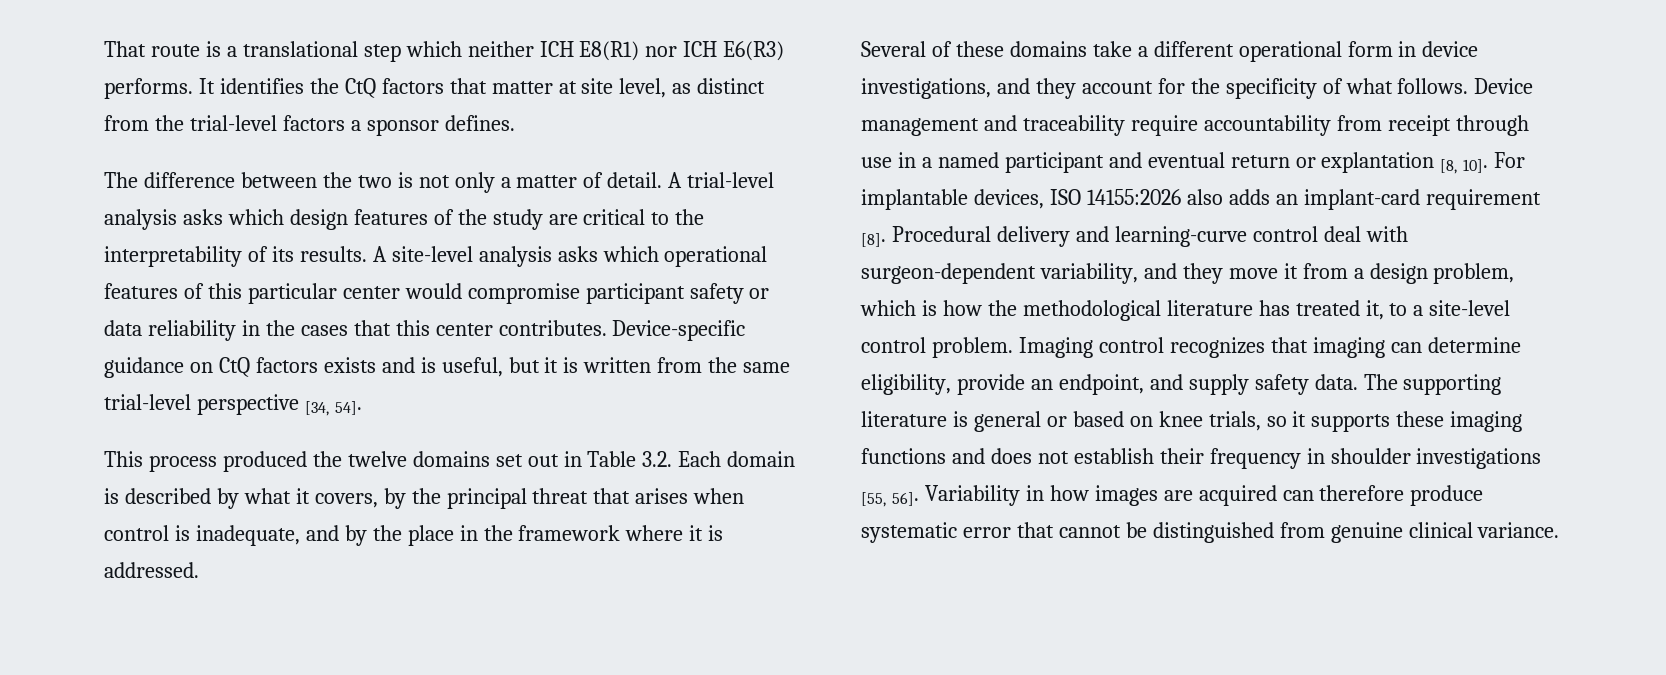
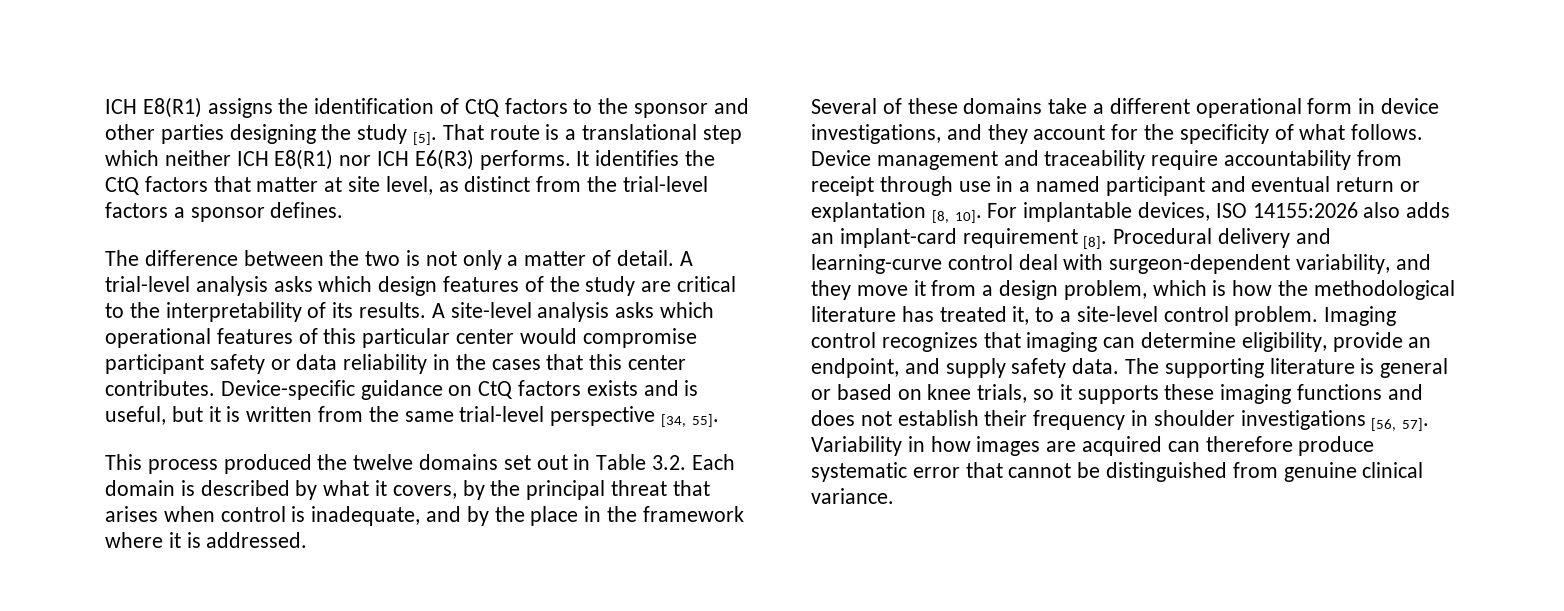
(104, 49) none -> [105,97,749,118] [105,124,438,145] ICH E8(R1) assigns the identification of CtQ factors to the sponsor and other parties designing the study [5].
[334,401,362,415] 54]. -> [691,414,719,427] 55].
[861,492,919,507] [55, 56]. -> [1371,418,1430,431] [56, 57].

